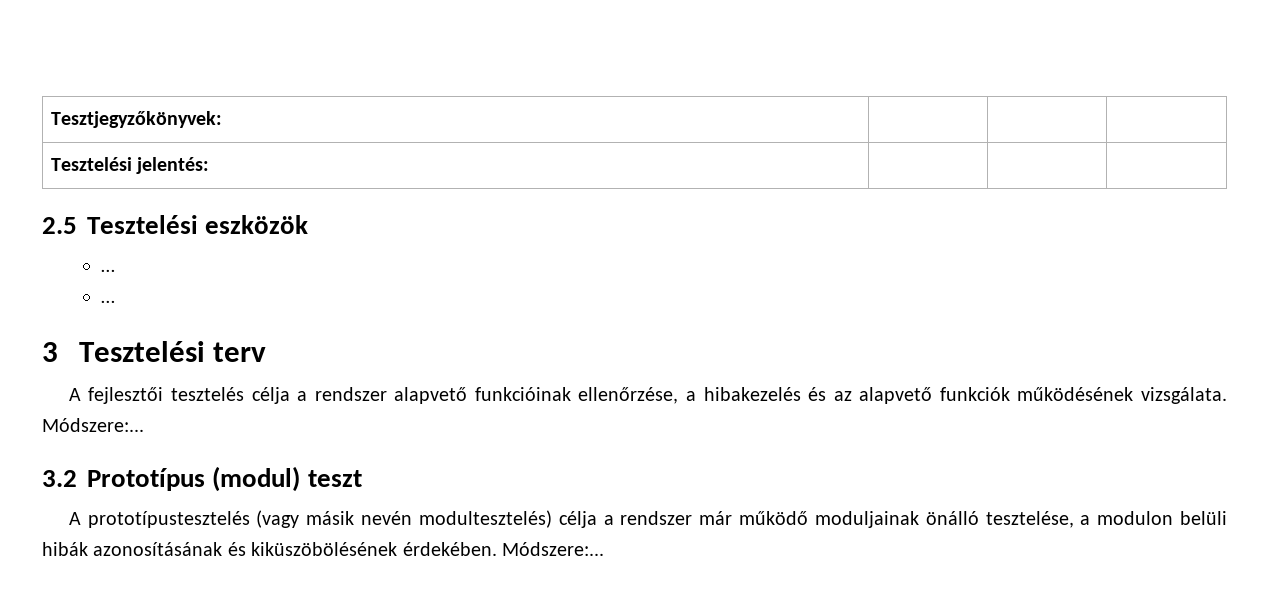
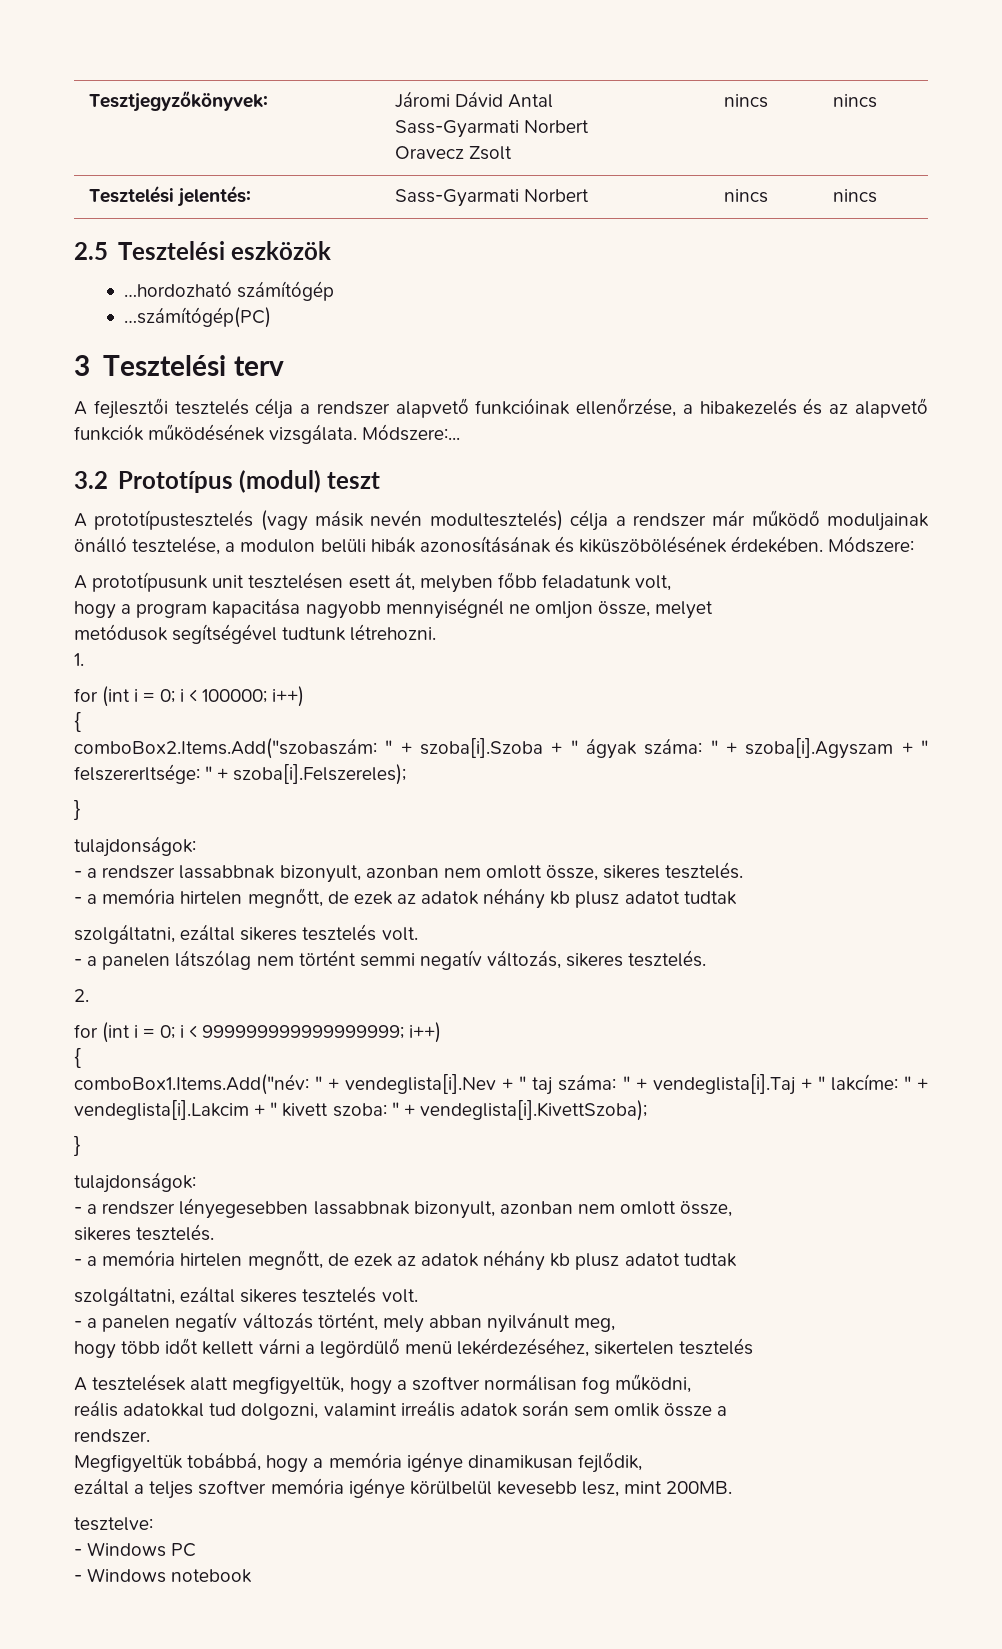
[50,157,210,174] | | // Tesztelési jelentés: | | | -> [394,91,553,108] [394,120,589,138] [394,146,512,160] [723,94,768,108] [832,94,877,108] [88,185,251,207] [394,189,589,207] [723,189,768,203] [832,189,877,203] Járomi Dávid Antal // Sass-Gyarmati Norbert // Oravecz Zsolt | nincs | nincs // Tesztelési jelentés: | Sass-Gyarmati Norbert | nincs | nincs
[100,269,115,272] [100,300,115,303] … // … -> [123,281,335,301] [123,307,271,328] …hordozható számítógép // …számítógép(PC)
[502,542,604,556] Módszere:... -> [828,536,915,553] [74,572,672,593] [74,598,714,619] [74,624,437,644] [74,653,84,666] [74,686,305,707] [74,712,81,732] [74,738,929,759] [74,764,407,785] [74,800,81,820] [74,836,196,857] [74,862,744,883] [74,888,737,909] [74,924,418,944] [74,950,707,970] [74,989,89,1002] [74,1022,442,1043] [74,1048,81,1068] [74,1074,929,1095] [74,1100,647,1121] [74,1136,81,1156] [74,1172,196,1193] [74,1198,733,1219] [74,1224,215,1241] [74,1250,737,1271] [74,1286,418,1306] [74,1312,616,1333] [74,1338,754,1359] [74,1374,692,1395] [74,1400,728,1420] [74,1429,150,1443] [74,1452,642,1473] [74,1478,733,1499] [74,1517,153,1531] [74,1542,197,1557] [74,1568,253,1583] Módszere: // A prototípusunk unit tesztelésen esett át, melyben főbb feladatunk volt, // hogy a program kapacitása nagyobb mennyiségnél ne omljon össze, melyet // metódusok segítségével tudtunk létrehozni. // 1. // for (int i = 0; i < 100000; i++) // { // comboBox2.Items.Add("szobaszám: " + szoba[i].Szoba + " ágyak száma: " + szoba[i].Agyszam + " felszererltsége: " + szoba[i].Felszereles); // } // tulajdonságok: // - a rendszer lassabbnak bizonyult, azonban nem omlott össze, sikeres tesztelés. // - a memória hirtelen megnőtt, de ezek az adatok néhány kb plusz adatot tudtak // szolgáltatni, ezáltal sikeres tesztelés volt. // - a panelen látszólag nem történt semmi negatív változás, sikeres tesztelés. // 2. // for (int i = 0; i < 999999999999999999; i++) // { // comboBox1.Items.Add("név: " + vendeglista[i].Nev + " taj száma: " + vendeglista[i].Taj + " lakcíme: " + vendeglista[i].Lakcim + " kivett szoba: " + vendeglista[i].KivettSzoba); // } // tulajdonságok: // - a rendszer lényegesebben lassabbnak bizonyult, azonban nem omlott össze, // sikeres tesztelés. // - a memória hirtelen megnőtt, de ezek az adatok néhány kb plusz adatot tudtak // szolgáltatni, ezáltal sikeres tesztelés volt. // - a panelen negatív változás történt, mely abban nyilvánult meg, // hogy több időt kellett várni a legördülő menü lekérdezéséhez, sikertelen tesztelés // A tesztelések alatt megfigyeltük, hogy a szoftver normálisan fog működni, // reális adatokkal tud dolgozni, valamint irreális adatok során sem omlik össze a // rendszer. // Megfigyeltük tobábbá, hogy a memória igénye dinamikusan fejlődik, // ezáltal a teljes szoftver memória igénye körülbelül kevesebb lesz, mint 200MB. // tesztelve: // - Windows PC // - Windows notebook

